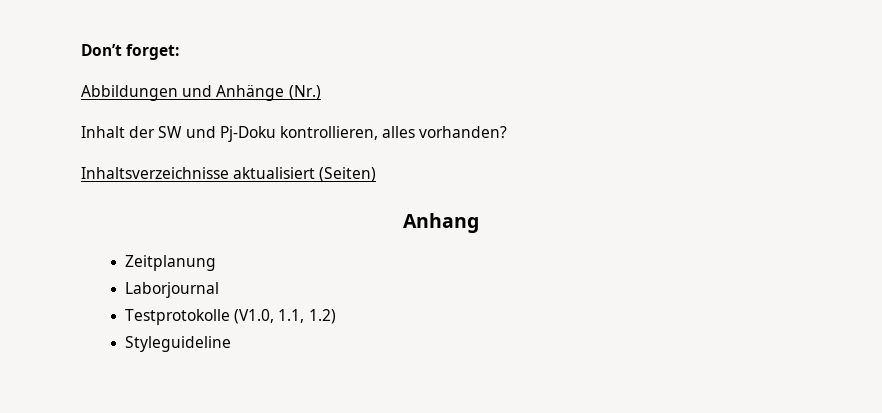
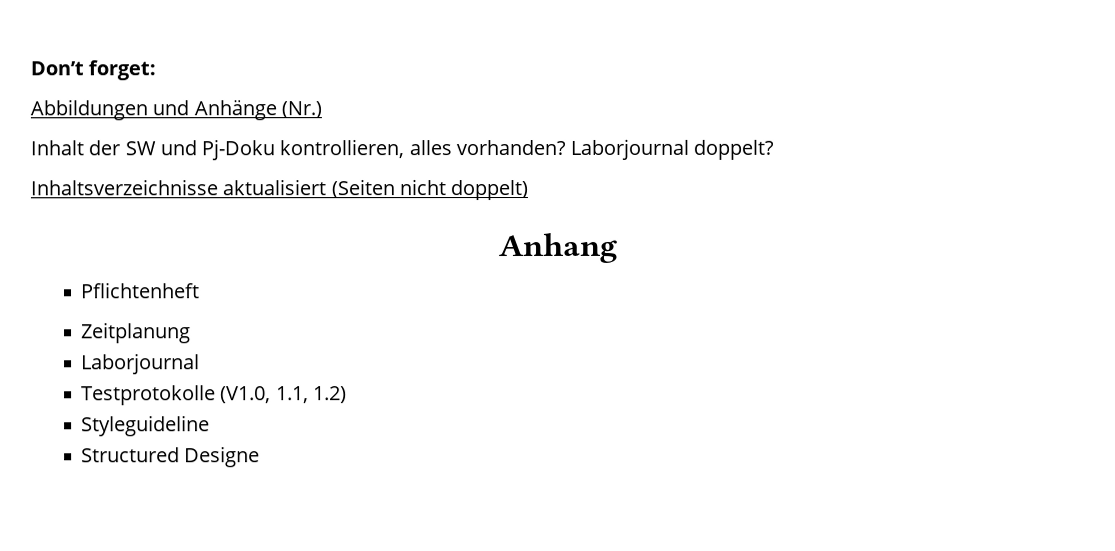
(508, 132) none -> [570,138,775,160] Laborjournal doppelt?
[319,167,377,182] (Seiten) -> [330,179,529,201] (Seiten nicht doppelt)
(479, 223) none -> [81,282,201,299] // Pflichtenheft
(231, 344) none -> [81,446,261,468] // Structured Designe

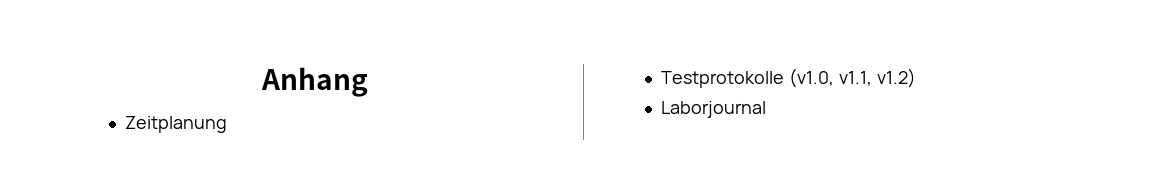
[30,60,157,81] [30,99,322,121] [30,138,775,161] [30,179,529,201] Don’t forget: // Abbildungen und Anhänge (Nr.) // Inhalt der SW und Pj-Doku kontrollieren, alles vorhanden? Laborjournal doppelt? // Inhaltsverzeichnisse aktualisiert (Seiten nicht doppelt) // -> (261, 82) none
[81,282,201,299] // Pflichtenheft -> (368, 82) none
[81,353,201,375] [81,385,347,406] [81,415,211,437] [81,446,261,468] Laborjournal // Testprotokolle (V1.0, 1.1, 1.2) // Styleguideline // Structured Designe -> [661,68,916,88] [661,101,767,118] Testprotokolle (v1.0, v1.1, v1.2) // Laborjournal

